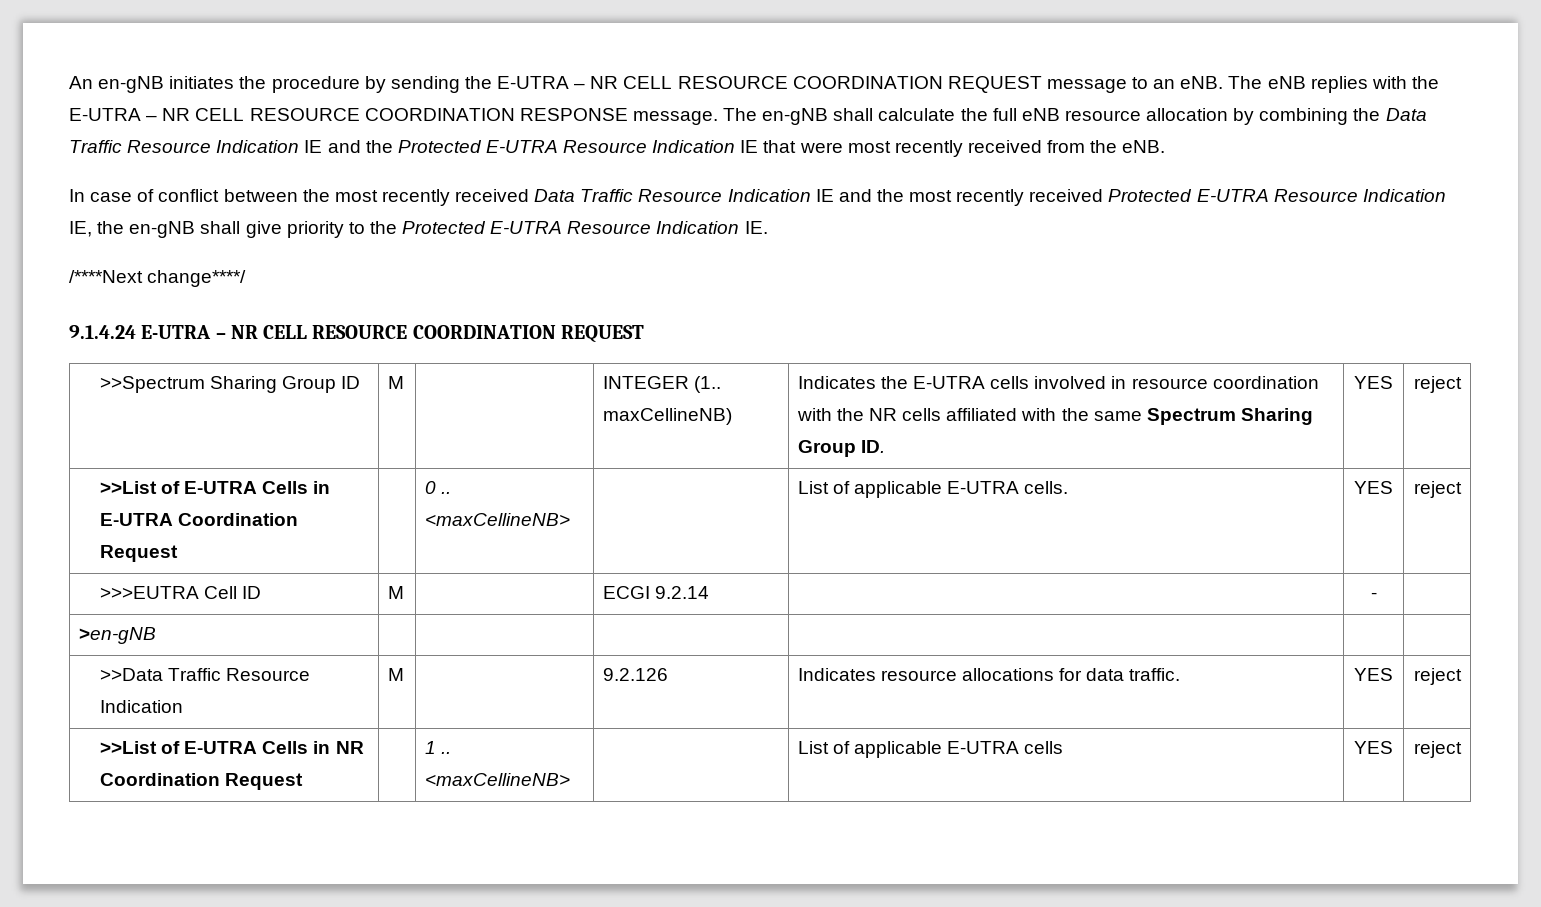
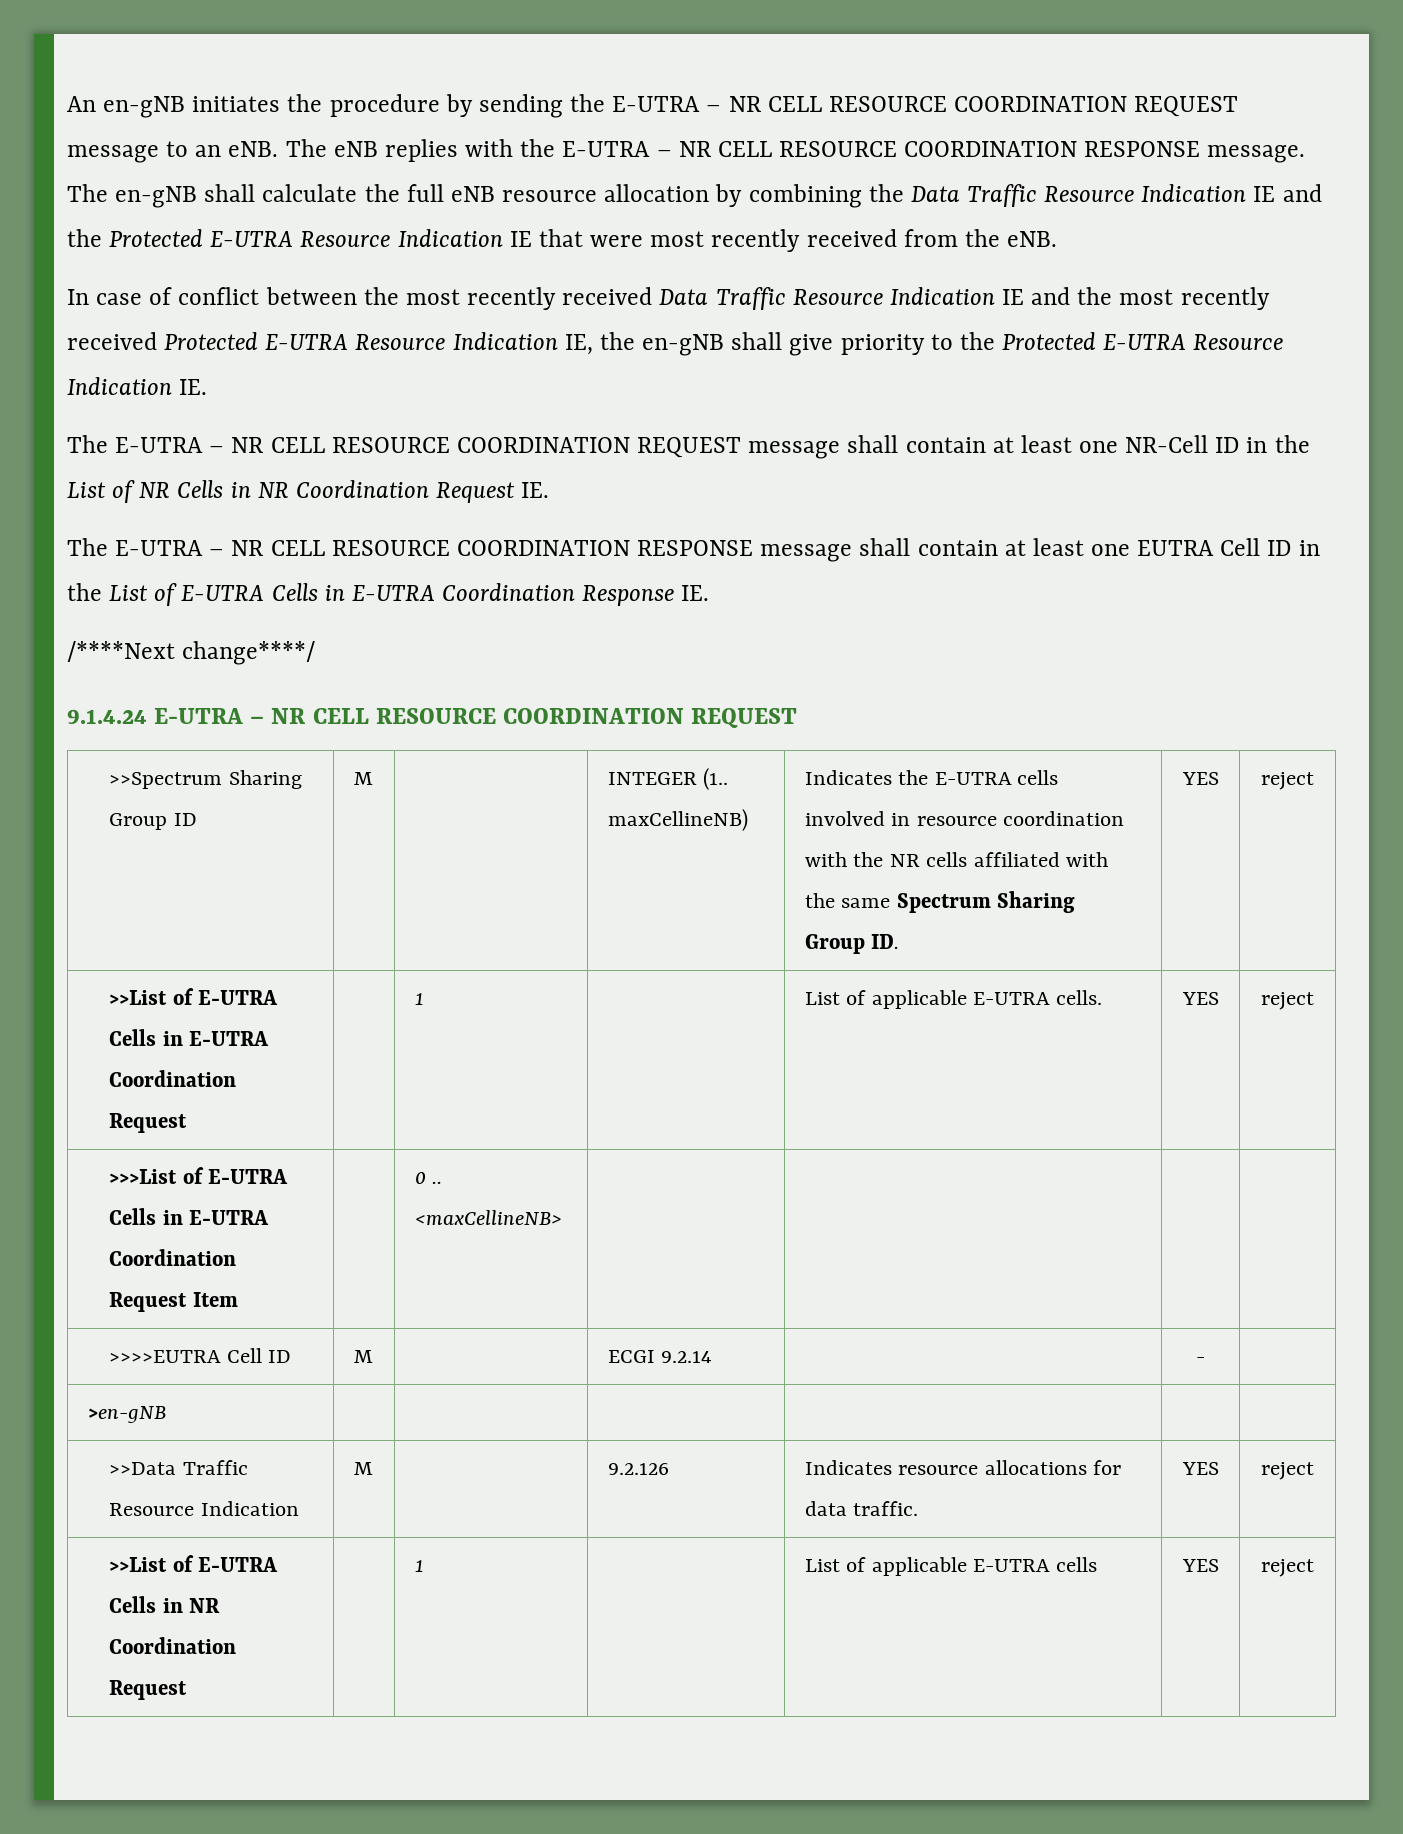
(768, 227) none -> [67,435,1310,459] [67,480,550,503] [67,538,1320,562] [67,583,710,606] // The E-UTRA – NR CELL RESOURCE COORDINATION REQUEST message shall contain at least one NR-Cell ID in the List of NR Cells in NR Coordination Request IE. // The E-UTRA – NR CELL RESOURCE COORDINATION RESPONSE message shall contain at least one EUTRA Cell ID in the List of E-UTRA Cells in E-UTRA Coordination Response IE.
[424,481,451,494] [424,513,570,526] 0 .. <maxCellineNB> -> [414,993,424,1005] 1
[99,586,199,599] >>>EUTRA -> [109,1167,289,1184] [109,1208,270,1225] [109,1249,237,1266] [109,1292,238,1312] [414,1172,443,1184] [414,1210,562,1225] [109,1350,222,1363] >>>List of E-UTRA Cells in E-UTRA Coordination Request Item | | 0 .. <maxCellineNB> | | | | // >>>>EUTRA
[440,752,451,754] [424,773,570,786] .. <maxCellineNB> -> (424, 1566) none

